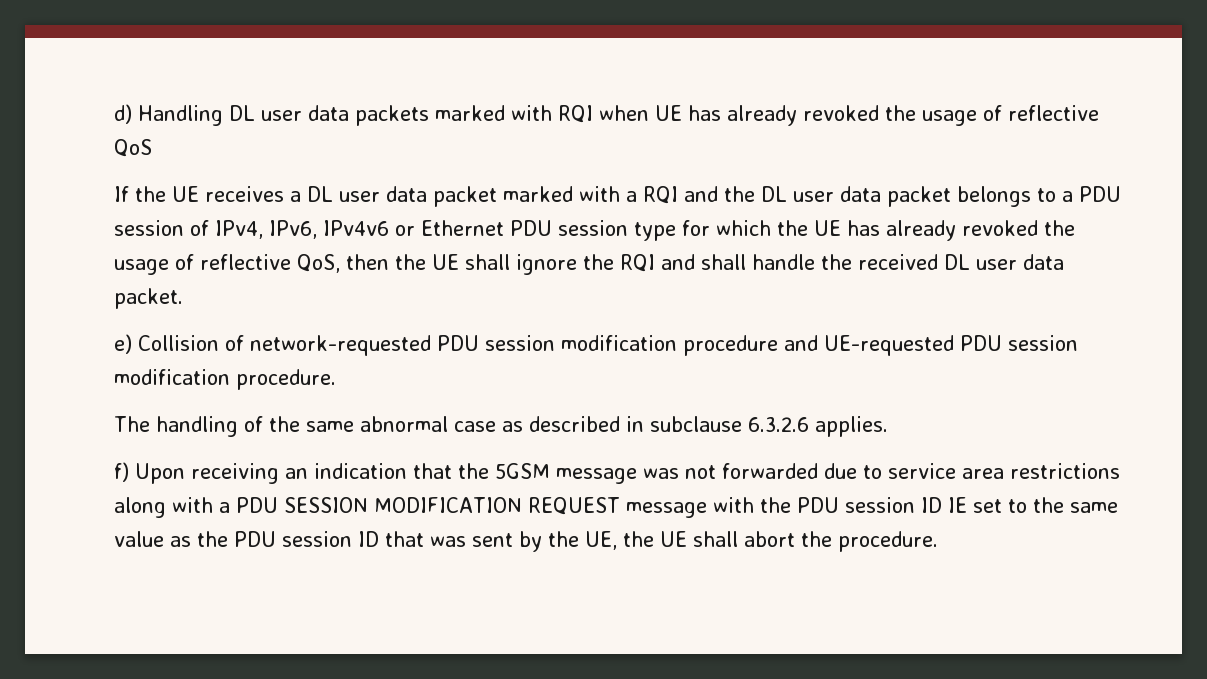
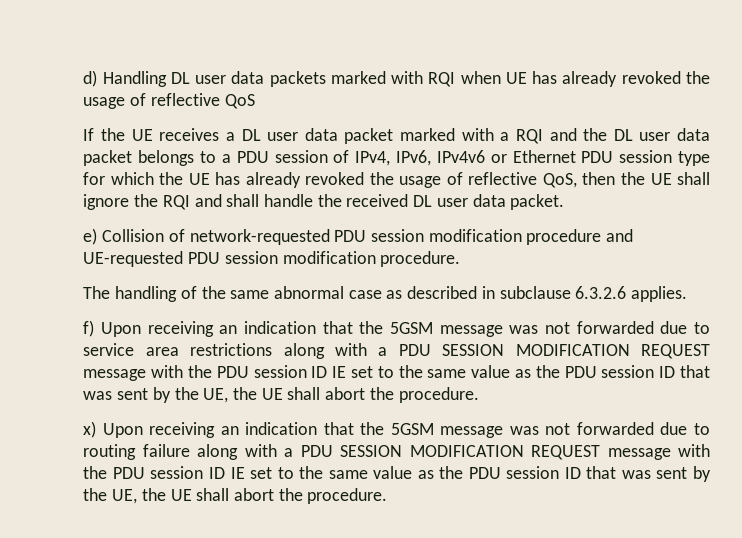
(938, 541) none -> [83,421,711,438] [83,444,710,460] [83,466,711,482] [83,488,388,504] // x) Upon receiving an indication that the 5GSM message was not forwarded due to routing failure along with a PDU SESSION MODIFICATION REQUEST message with the PDU session ID IE set to the same value as the PDU session ID that was sent by the UE, the UE shall abort the procedure.

